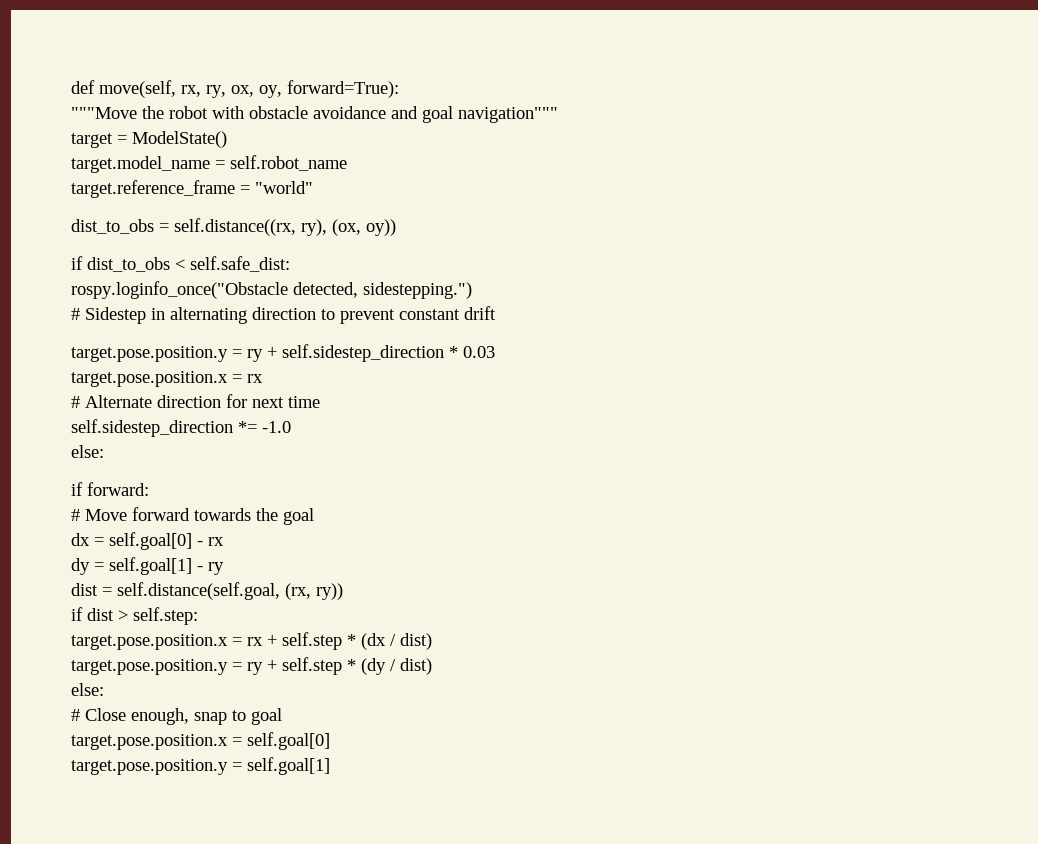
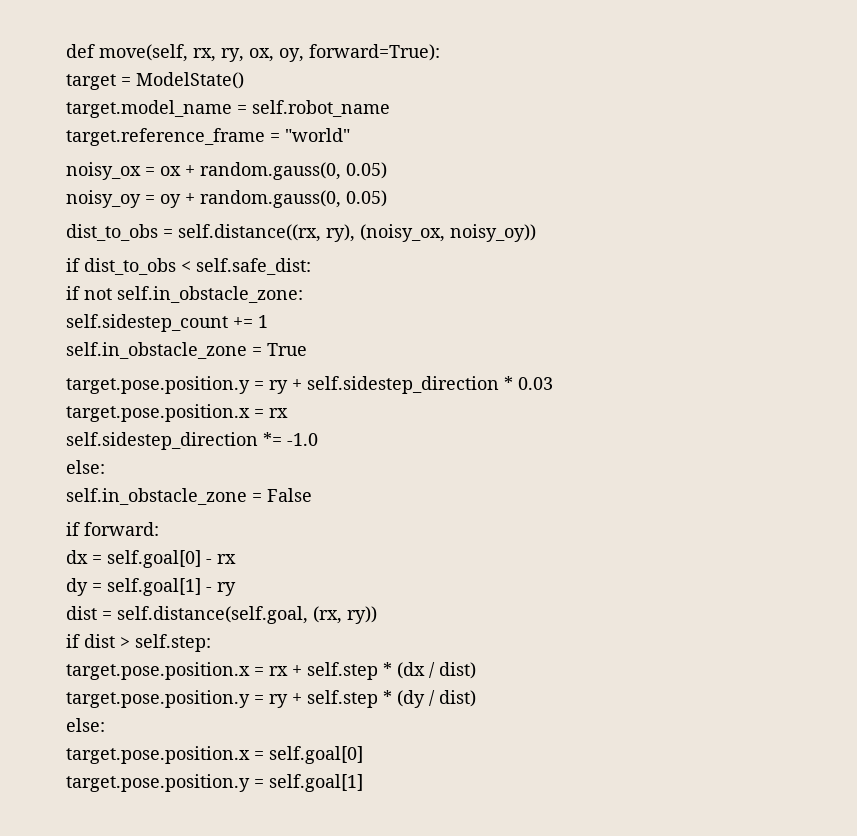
[71,106,558,123] // """Move the robot with obstacle avoidance and goal navigation""" -> (440, 52) none
(313, 187) none -> [66,162,387,180] [66,190,387,208] // noisy_ox = ox + random.gauss(0, 0.05) // noisy_oy = oy + random.gauss(0, 0.05)
[332,219,396,236] (ox, oy)) -> [360,224,536,242] (noisy_ox, noisy_oy))
[71,281,472,299] [71,306,496,324] rospy.loginfo_once("Obstacle detected, sidestepping.") // # Sidestep in alternating direction to prevent constant drift -> [66,286,303,303] [66,314,268,332] [66,342,307,359] if not self.in_obstacle_zone: // self.sidestep_count += 1 // self.in_obstacle_zone = True
[71,394,320,408] // # Alternate direction for next time -> (288, 413) none
(104, 451) none -> [66,488,312,505] // self.in_obstacle_zone = False
[71,507,314,525] // # Move forward towards the goal -> (159, 529) none
[71,708,282,725] // # Close enough, snap to goal -> (105, 725) none

